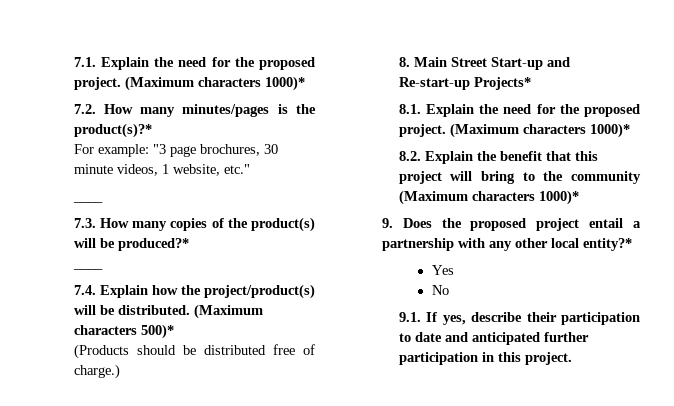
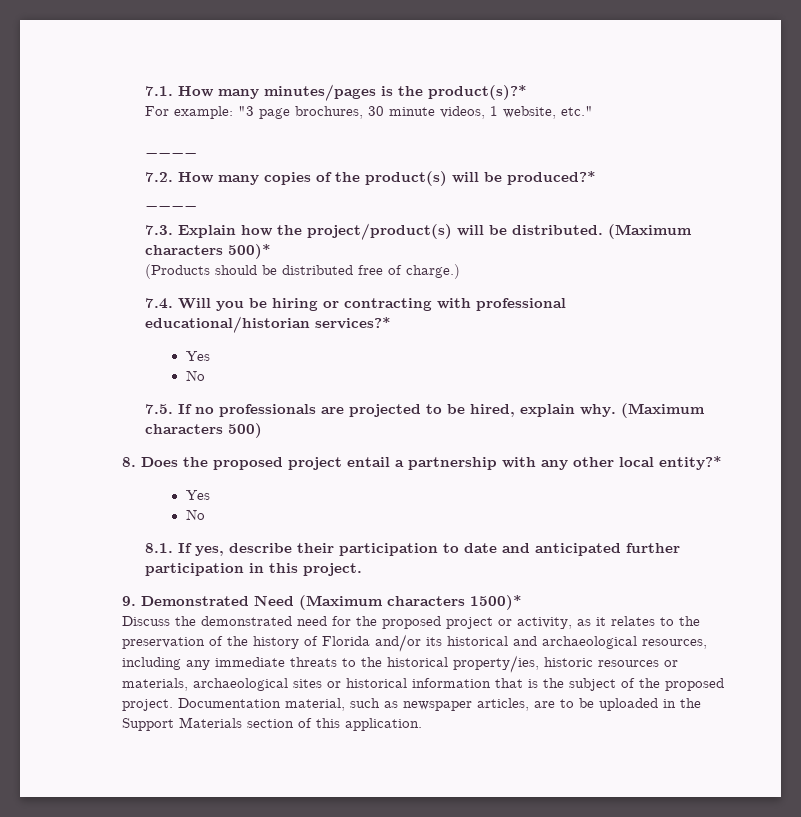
[100,57,315,70] [73,76,305,91] [73,104,96,114] Explain the need for the proposed project. (Maximum characters 1000)* // 7.2. -> (174, 91) none
[73,218,96,228] 7.3. -> [145,172,174,182] 7.2.
[73,285,96,295] 7.4. -> [145,225,174,235] 7.3.
[398,57,570,70] [398,77,531,90] [398,104,640,117] [398,123,630,138] [398,151,598,164] [398,171,641,184] [398,190,579,205] [381,218,393,228] 8. Main Street Start-up and Re-start-up Projects* // 8.1. Explain the need for the proposed project. (Maximum characters 1000)* // 8.2. Explain the benefit that this project will bring to the community (Maximum characters 1000)* // 9. -> [145,298,567,311] [145,316,392,333] [185,351,210,361] [185,370,205,381] [145,403,706,418] [145,423,263,438] [121,457,136,467] 7.4. Will you be hiring or contracting with professional educational/historian services?* // Yes // No // 7.5. If no professionals are projected to be hired, explain why. (Maximum characters 500) // 8.
[398,312,421,322] 9.1. -> [145,543,174,553] 8.1.
(572, 358) none -> [121,595,522,610] [121,616,700,629] [121,634,707,652] [121,655,678,673] [121,678,724,691] [121,698,701,711] [121,717,422,731] // 9. Demonstrated Need (Maximum characters 1500)* // Discuss the demonstrated need for the proposed project or activity, as it relates to the preservation of the history of Florida and/or its historical and archaeological resources, including any immediate threats to the historical property/ies, historic resources or materials, archaeological sites or historical information that is the subject of the proposed project. Documentation material, such as newspaper articles, are to be uploaded in the Support Materials section of this application.

